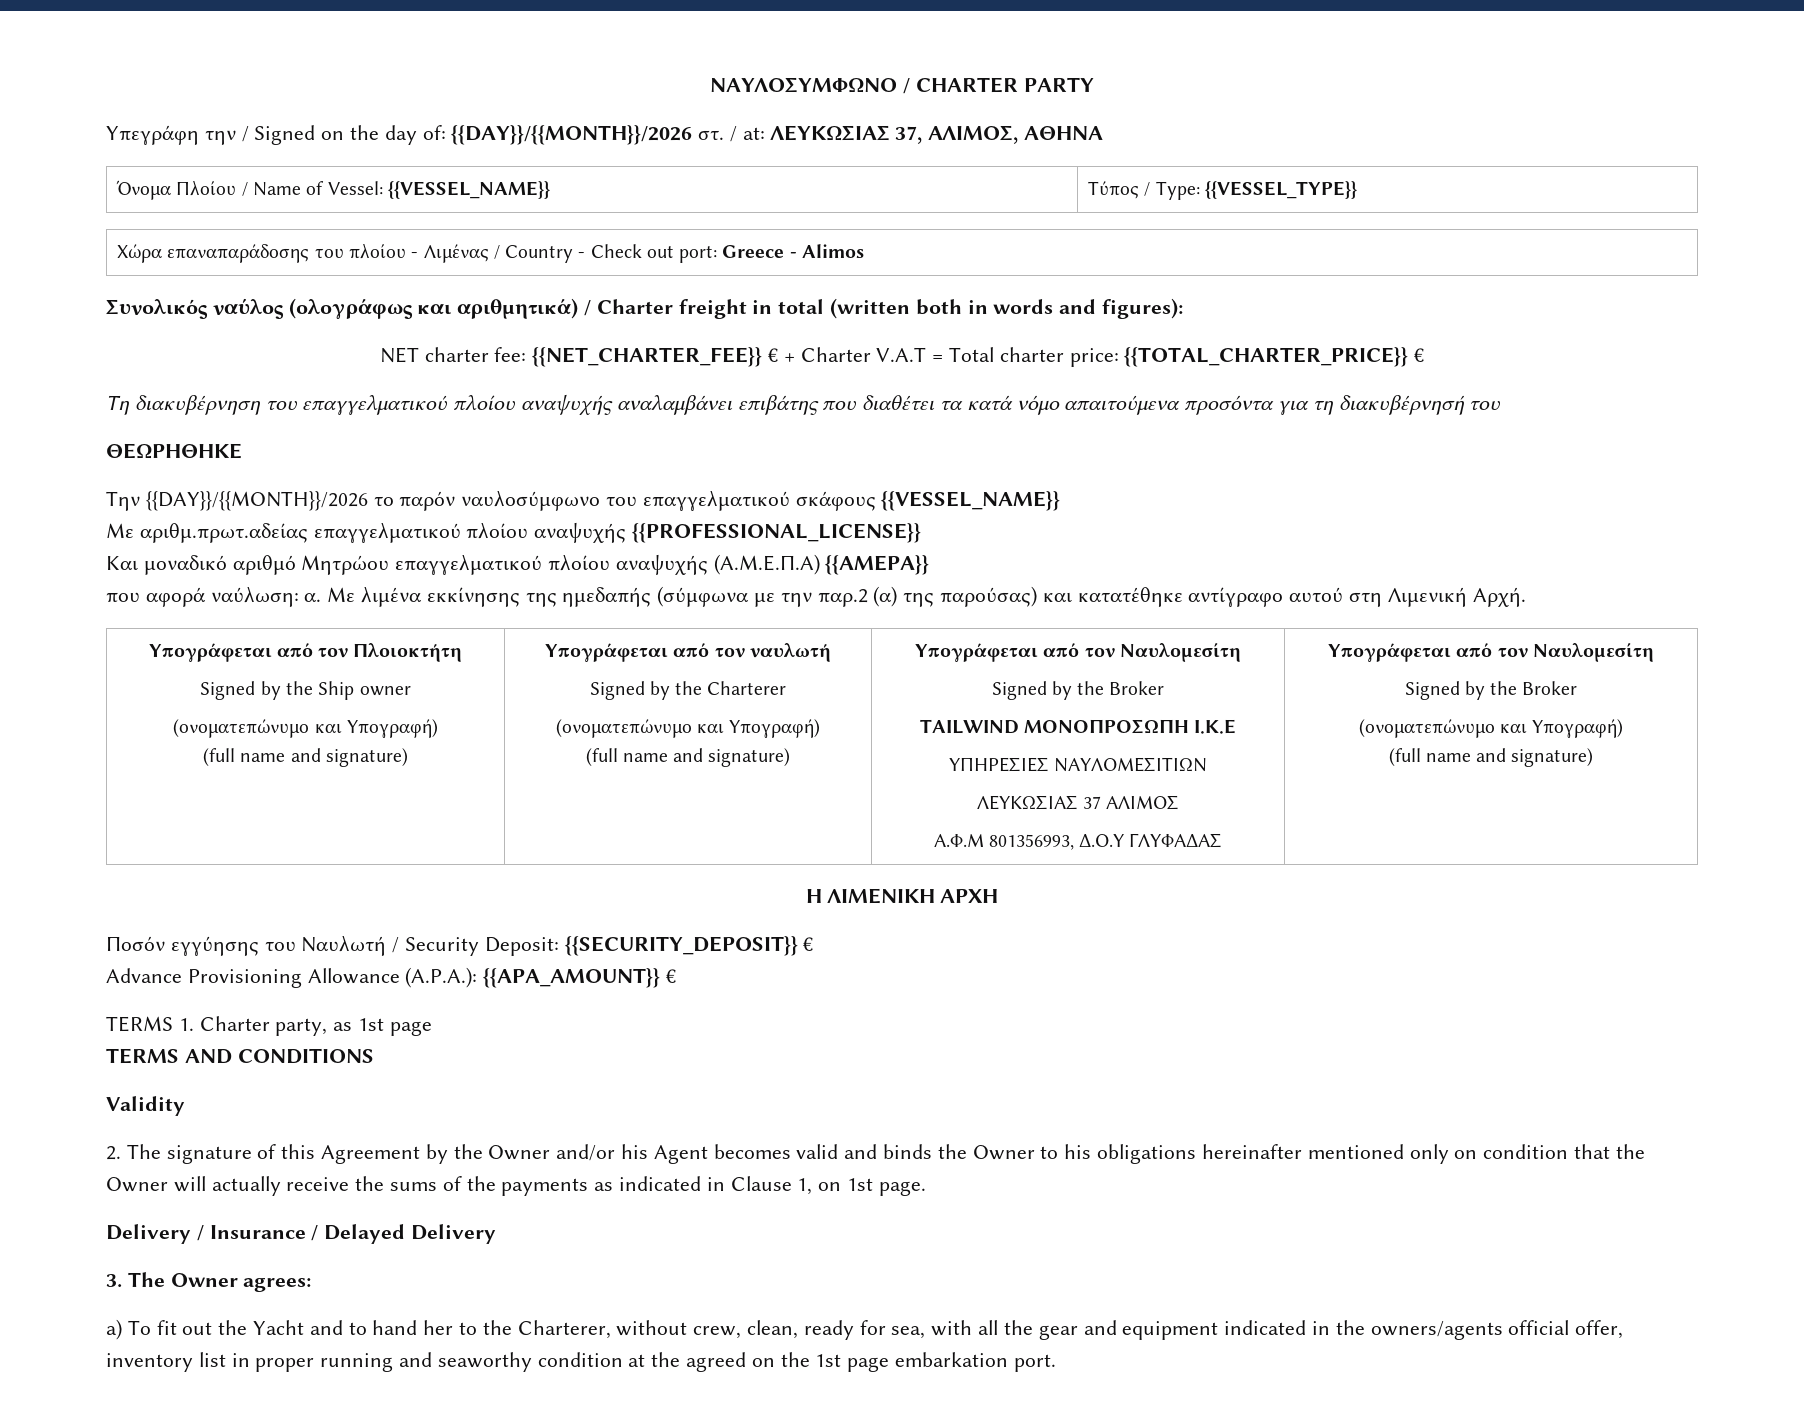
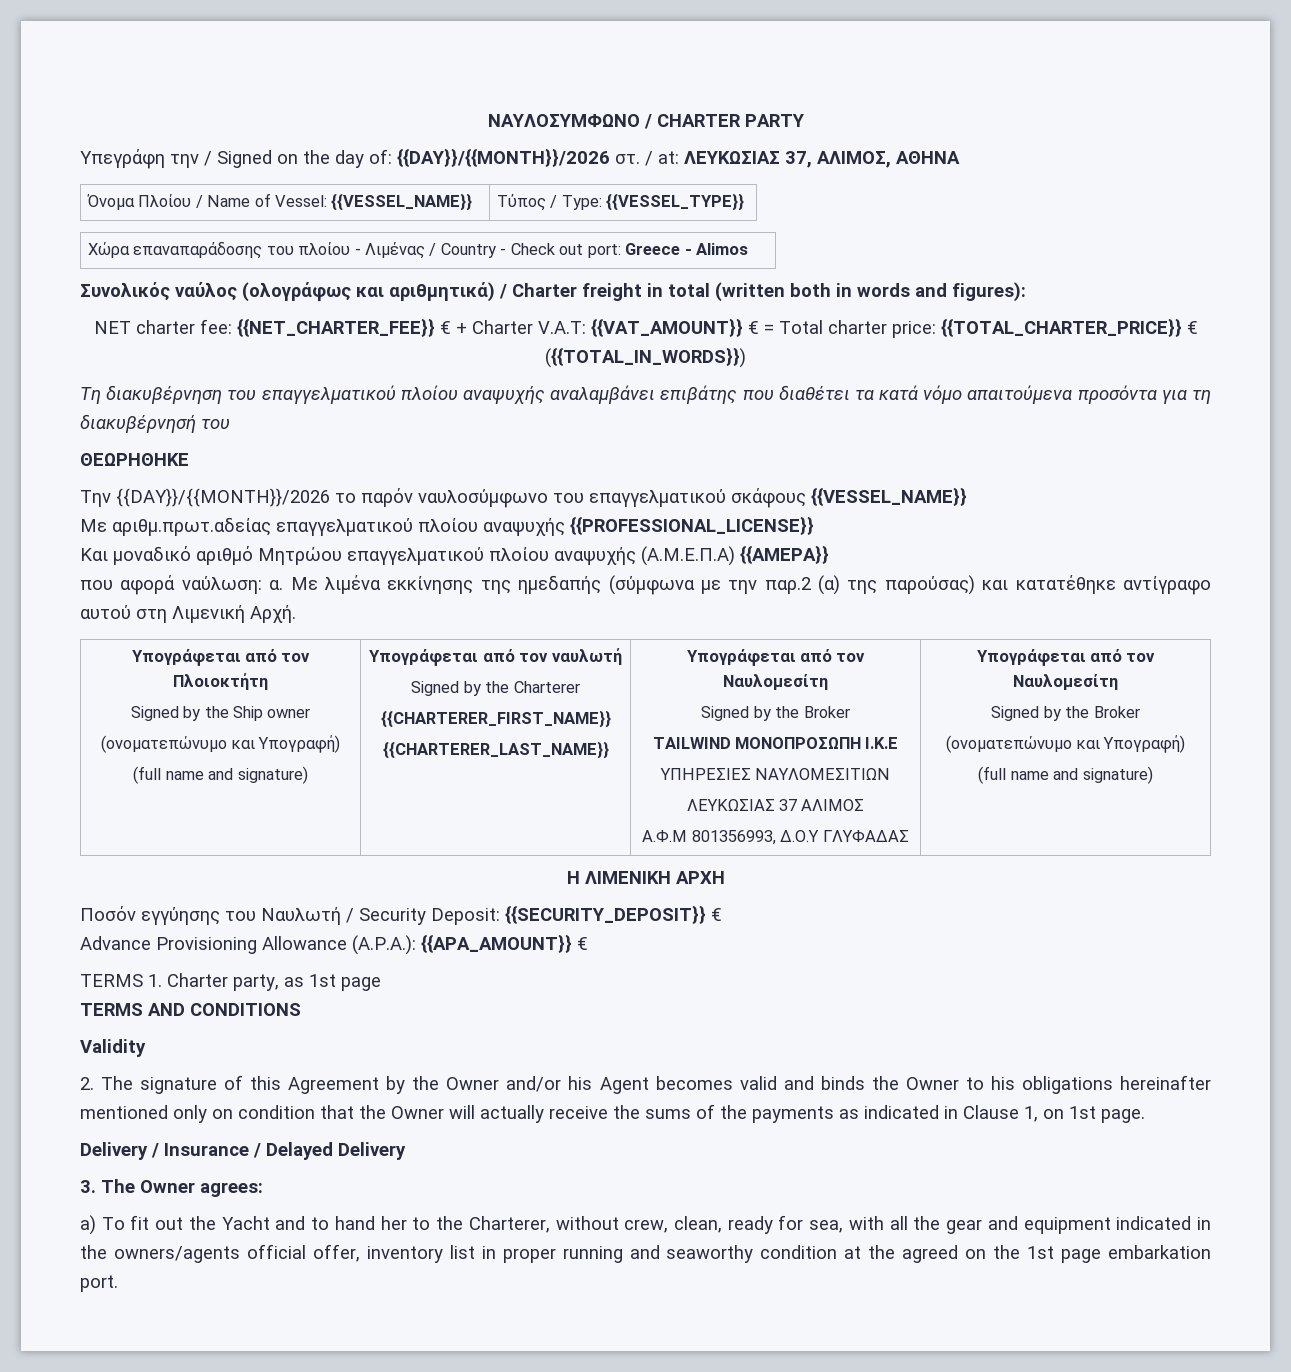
[876,347,927,362] V.A.T -> [537,318,759,337] V.A.T: {{VAT_AMOUNT}} €
(1425, 355) none -> [545,347,746,368] ({{TOTAL_IN_WORDS}})
[555,719,821,738] [585,748,791,767] (ονοματεπώνυμο και Υπογραφή) // (full name and signature) -> [380,710,611,728] [382,741,609,759] {{CHARTERER_FIRST_NAME}} // {{CHARTERER_LAST_NAME}}

